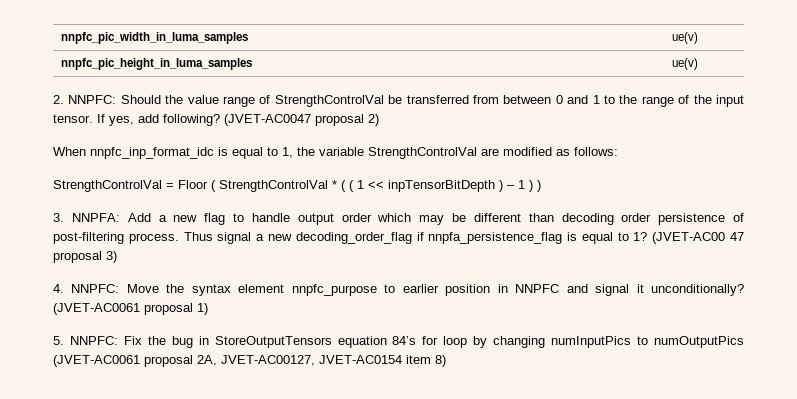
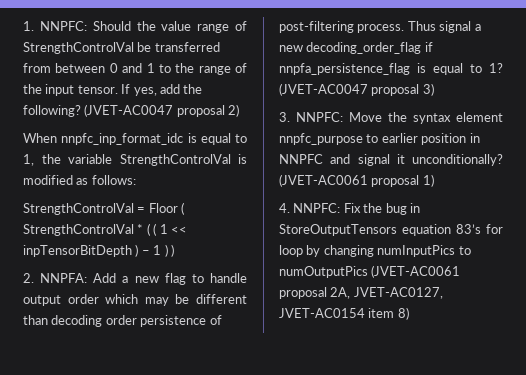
[60,32,248,44] [672,32,698,44] [60,58,252,70] [672,58,698,70] [53,95,64,104] nnpfc_pic_width_in_luma_samples | ue(v) // nnpfc_pic_height_in_luma_samples | ue(v) // 2. -> [23,21,34,31] 1.
(159, 118) none -> [183,84,203,94] the
[481,148,499,156] are -> [238,154,247,164] is
[53,213,64,222] 3. -> [23,273,34,283] 2.
[652,232,745,244] (JVET-AC00 47 -> [279,83,368,96] (JVET-AC0047
[53,284,64,293] 4. -> [279,112,290,122] 3.
[53,336,64,345] 5. -> [279,203,290,213] 4.
[392,336,417,345] 84’s -> [456,224,481,234] 83’s
[221,355,315,366] JVET-AC00127, -> [353,287,443,299] JVET-AC0127,

